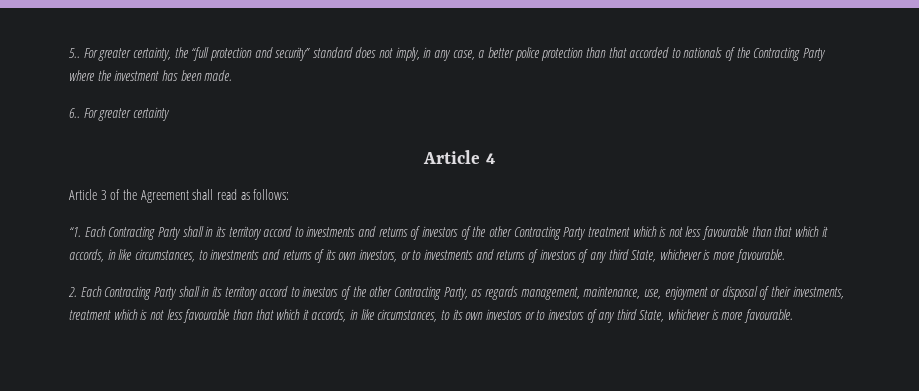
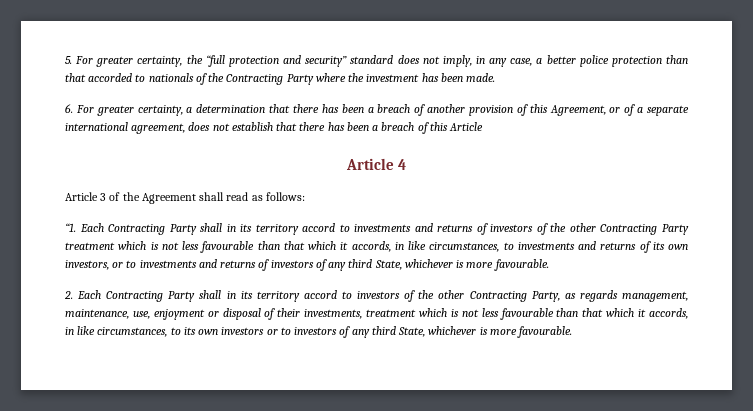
[69,48,80,58] 5.. -> [65,56,72,64] 5.
[69,107,170,121] 6.. For greater certainty -> [65,104,689,116] [65,122,484,134] 6. For greater certainty, a determination that there has been a breach of another provision of this Agreement, or of a separate international agreement, does not establish that there has been a breach of this Article

